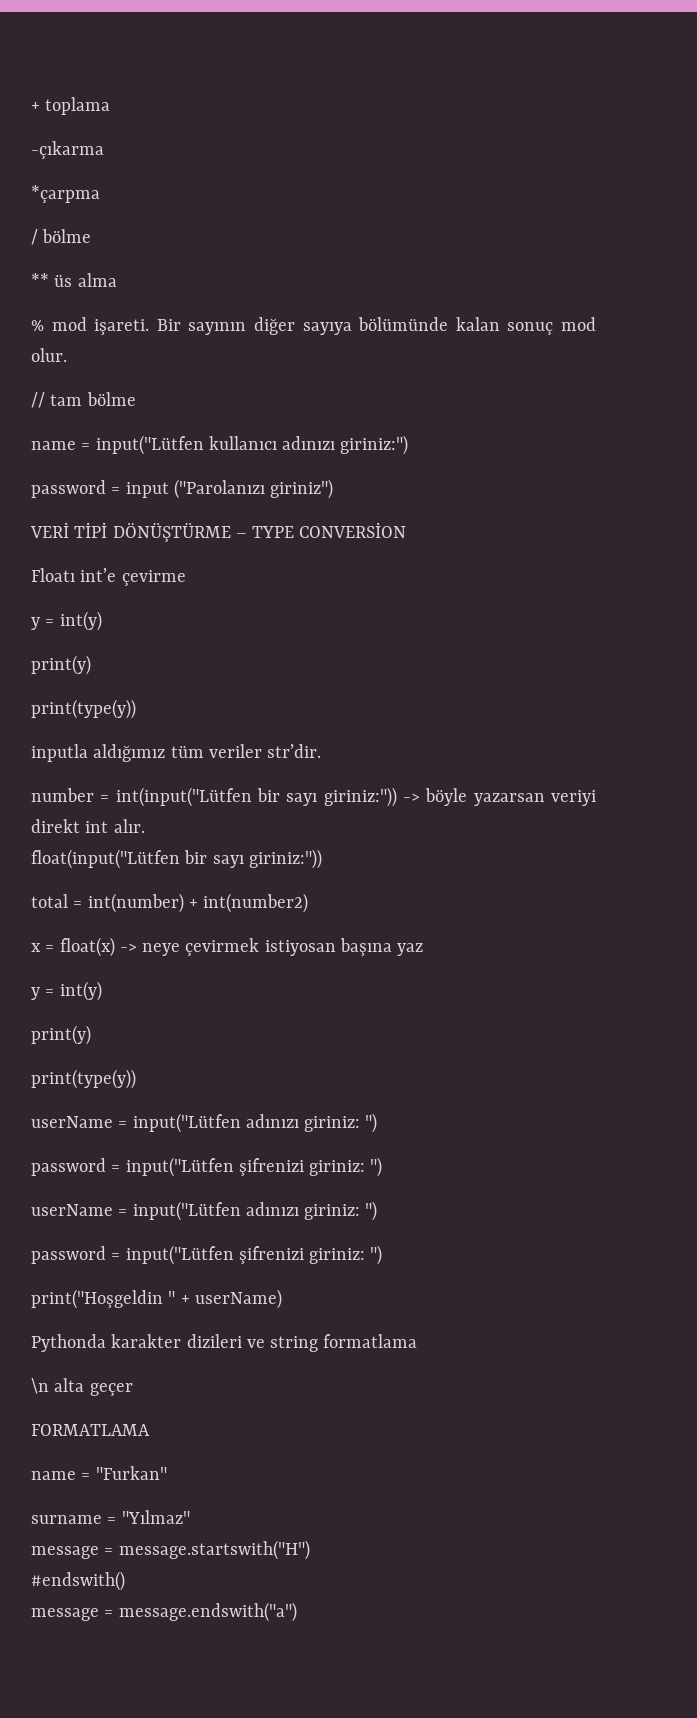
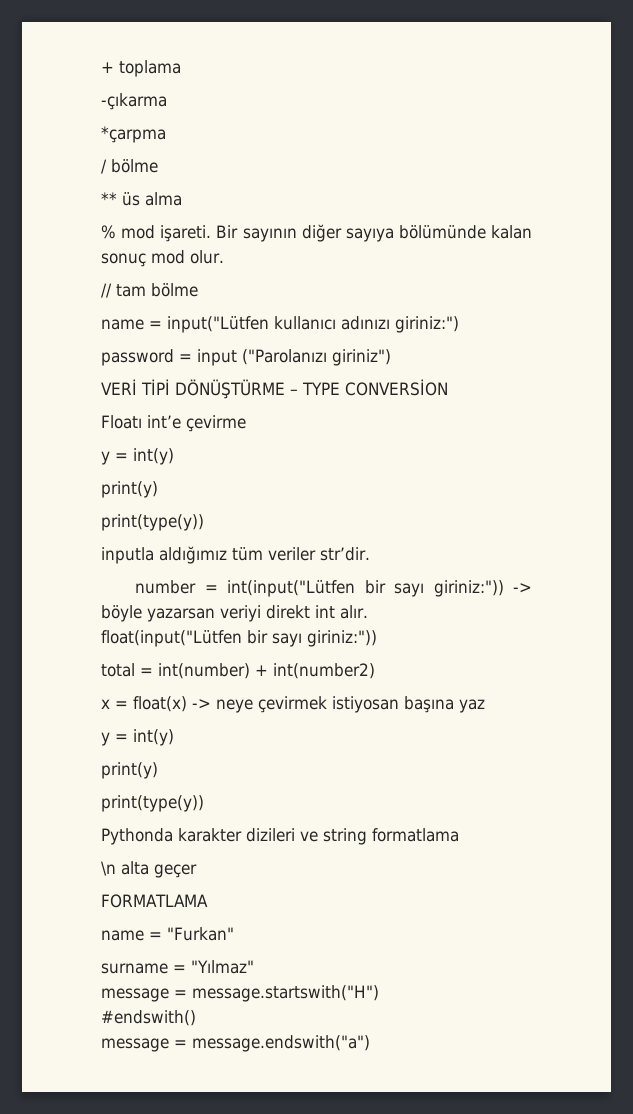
[31,1113,378,1133] [31,1157,383,1177] [31,1201,378,1221] [31,1245,383,1265] [31,1289,282,1309] // userName = input("Lütfen adınızı giriniz: ") // password = input("Lütfen şifrenizi giriniz: ") // userName = input("Lütfen adınızı giriniz: ") // password = input("Lütfen şifrenizi giriniz: ") // print("Hoşgeldin " + userName) -> (204, 803) none

